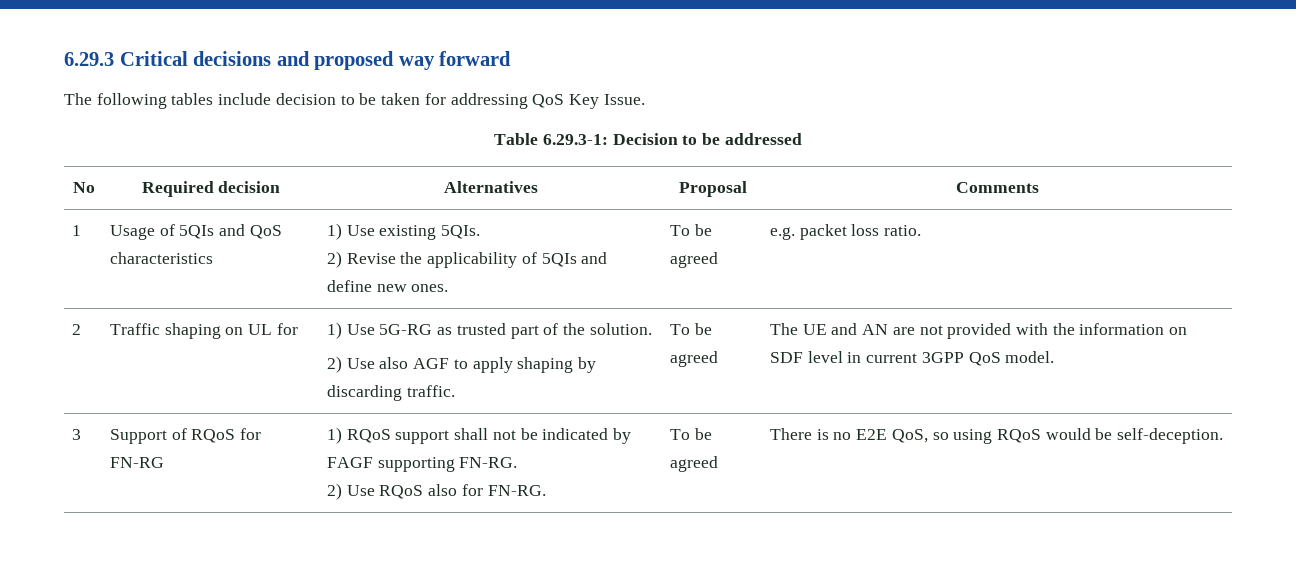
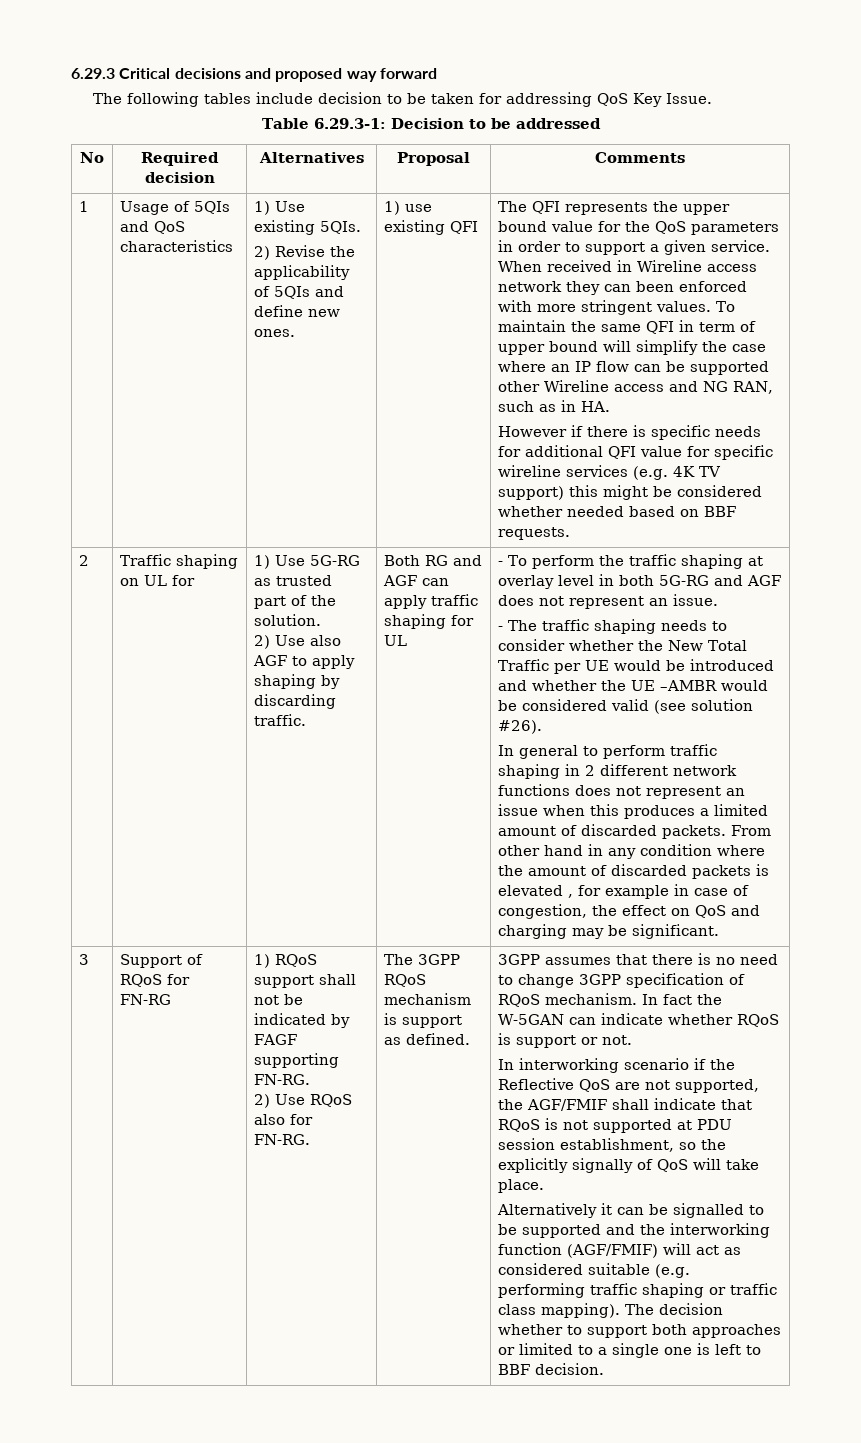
[669,224,712,236] [669,252,718,268] [769,224,922,240] To be agreed | e.g. packet loss ratio. -> [384,201,433,215] [384,220,479,235] [498,201,731,215] [498,221,780,235] [498,240,771,255] [498,260,758,272] [498,281,748,295] [498,300,736,315] [498,320,757,334] [498,340,767,355] [498,361,770,375] [498,380,774,394] [498,400,611,412] [498,425,762,440] [498,445,774,460] [498,465,722,480] [498,485,763,500] [498,506,737,517] [498,527,571,540] 1) use existing QFI | The QFI represents the upper bound value for the QoS parameters in order to support a given service. When received in Wireline access network they can been enforced with more stringent values. To maintain the same QFI in term of upper bound will simplify the case where an IP flow can be supported other Wireline access and NG RAN, such as in HA. // However if there is specific needs for additional QFI value for specific wireline services (e.g. 4K TV support) this might be considered whether needed based on BBF requests.
[669,323,712,335] [669,351,718,367] [769,323,1188,339] [769,351,1055,366] To be agreed | The UE and AN are not provided with the information on SDF level in current 3GPP QoS model. -> [384,555,483,566] [383,575,450,586] [384,594,479,609] [384,614,475,629] [384,635,408,646] [498,554,764,569] [498,574,782,589] [498,594,719,609] [498,619,728,634] [498,639,748,651] [498,659,775,674] [498,680,769,691] [498,699,754,714] [498,720,543,734] [498,744,718,759] [498,764,738,779] [498,784,746,799] [498,804,769,819] [498,824,772,839] [498,844,766,859] [498,864,770,879] [498,884,750,899] [498,904,761,919] [498,924,720,939] Both RG and AGF can apply traffic shaping for UL | - To perform the traffic shaping at overlay level in both 5G-RG and AGF does not represent an issue. // - The traffic shaping needs to consider whether the New Total Traffic per UE would be introduced and whether the UE –AMBR would be considered valid (see solution #26). // In general to perform traffic shaping in 2 different network functions does not represent an issue when this produces a limited amount of discarded packets. From other hand in any condition where the amount of discarded packets is elevated , for example in case of congestion, the effect on QoS and charging may be significant.
[669,428,712,440] [669,456,718,472] [769,428,1224,444] To be agreed | There is no E2E QoS, so using RQoS would be self-deception. -> [384,954,461,965] [384,974,427,987] [384,993,472,1005] [384,1013,463,1028] [384,1033,471,1045] [498,953,779,965] [498,973,746,988] [498,993,723,1007] [498,1013,780,1027] [498,1033,633,1048] [498,1058,736,1073] [498,1078,760,1093] [498,1098,753,1111] [498,1118,733,1133] [498,1138,727,1152] [498,1158,760,1173] [498,1179,545,1193] [497,1203,765,1218] [498,1223,771,1238] [498,1243,742,1258] [498,1263,691,1278] [498,1283,778,1298] [498,1303,724,1318] [498,1324,782,1338] [498,1343,762,1358] [498,1363,605,1375] The 3GPP RQoS mechanism is support as defined. | 3GPP assumes that there is no need to change 3GPP specification of RQoS mechanism. In fact the W-5GAN can indicate whether RQoS is support or not. // In interworking scenario if the Reflective QoS are not supported, the AGF/FMIF shall indicate that RQoS is not supported at PDU session establishment, so the explicitly signally of QoS will take place. // Alternatively it can be signalled to be supported and the interworking function (AGF/FMIF) will act as considered suitable (e.g. performing traffic shaping or traffic class mapping). The decision whether to support both approaches or limited to a single one is left to BBF decision.

